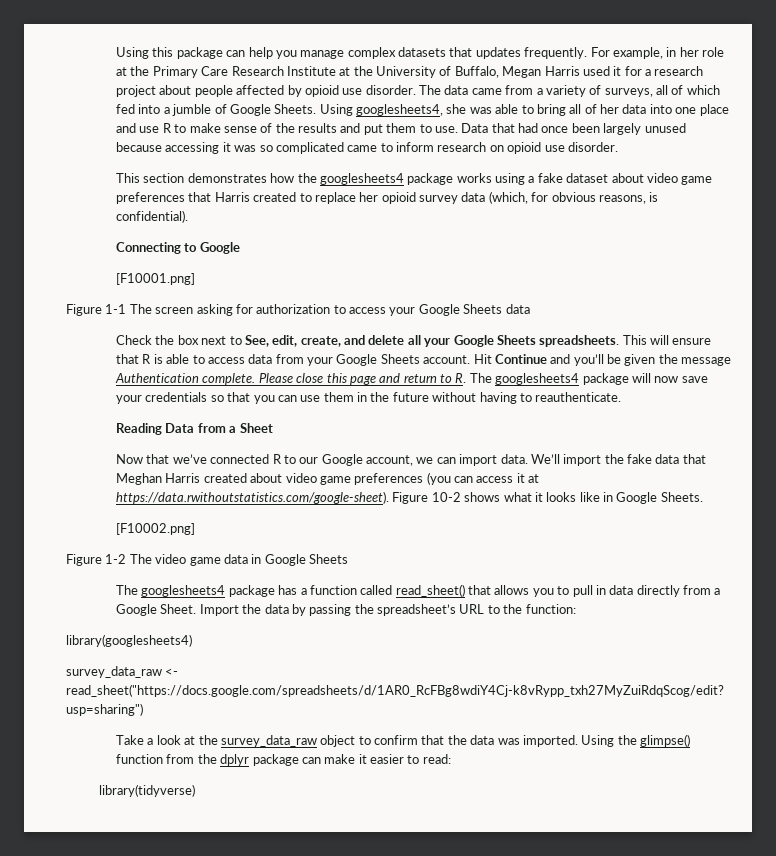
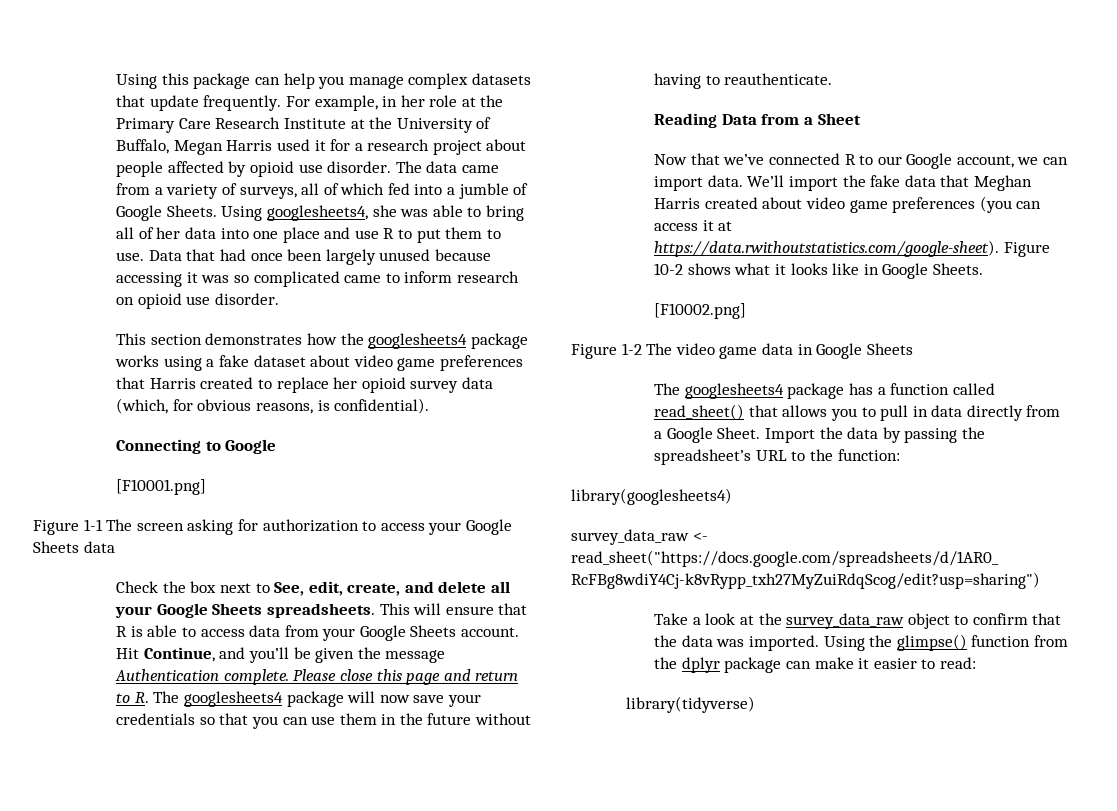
[475,47,521,59] updates -> [149,95,199,111] update
[189,123,361,133] make sense of the results and -> (413, 234) none
[494,354,547,364] Continue -> [143,647,215,662] Continue,

